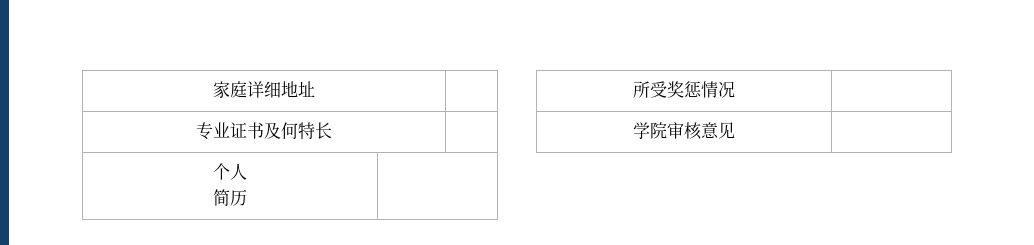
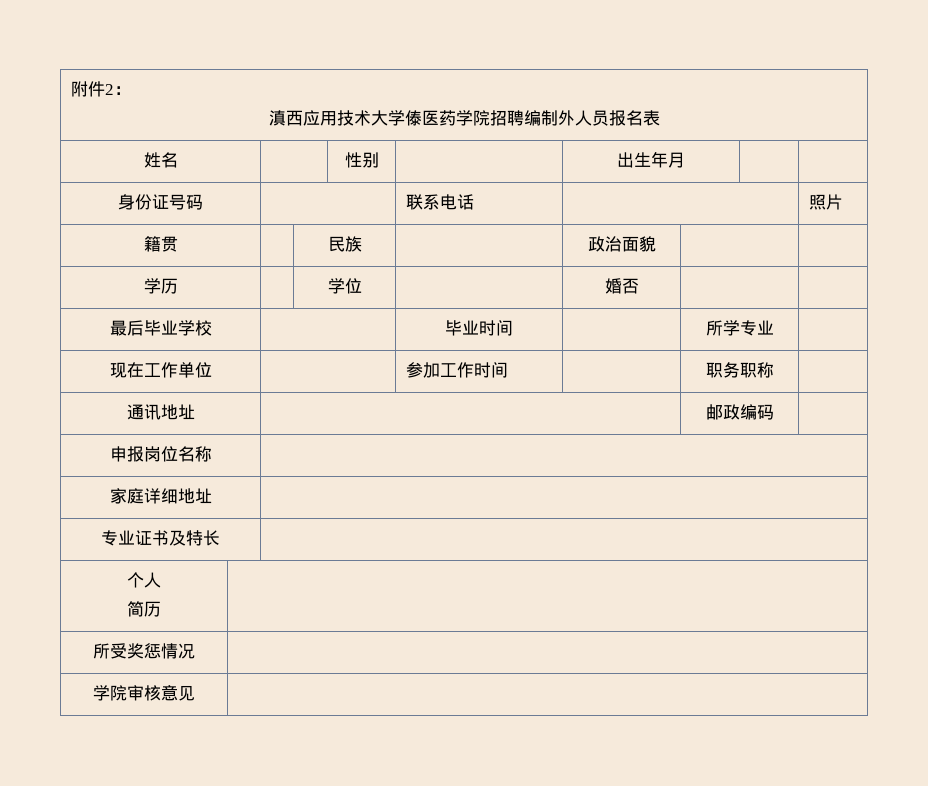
(213, 90) none -> [71,81,132,97] [268,110,660,126] [143,152,178,168] [344,152,379,168] [617,151,685,168] [118,194,203,210] [406,194,475,210] [809,194,844,210] [143,236,178,252] [327,236,362,252] [587,236,656,252] [143,278,178,294] [327,278,362,294] [604,278,639,294] [109,320,212,336] [445,320,513,336] [705,320,774,336] [109,362,212,378] [406,362,509,378] [705,362,774,378] [126,404,195,420] [705,404,774,420] [109,446,212,462] 附件2： // 滇西应用技术大学傣医药学院招聘编制外人员报名表 // 姓名 | | 性别 | | 出生年月 | | // 身份证号码 | | 联系电话 | | 照片 // 籍贯 | | 民族 | | 政治面貌 | | // 学历 | | 学位 | | 婚否 | | // 最后毕业学校 | | 毕业时间 | | 所学专业 | // 现在工作单位 | | 参加工作时间 | | 职务职称 | // 通讯地址 | | 邮政编码 | // 申报岗位名称 | //
[281,122,298,139] 何 -> (186, 538) none

